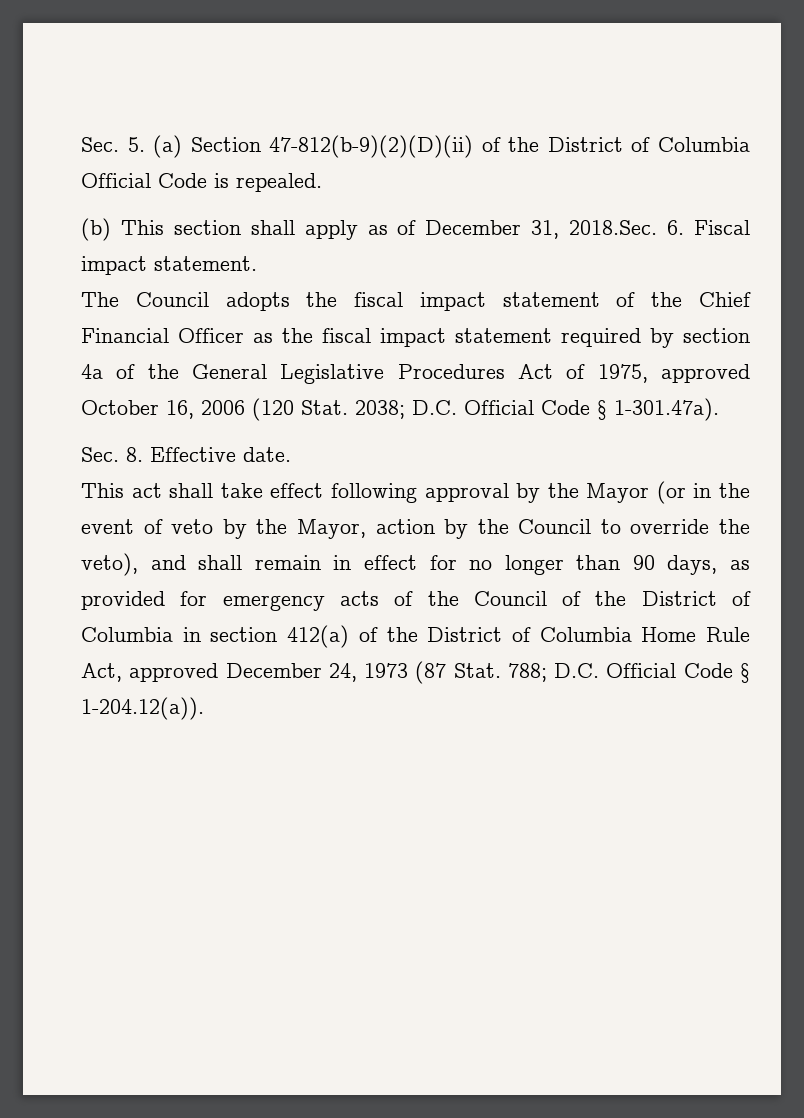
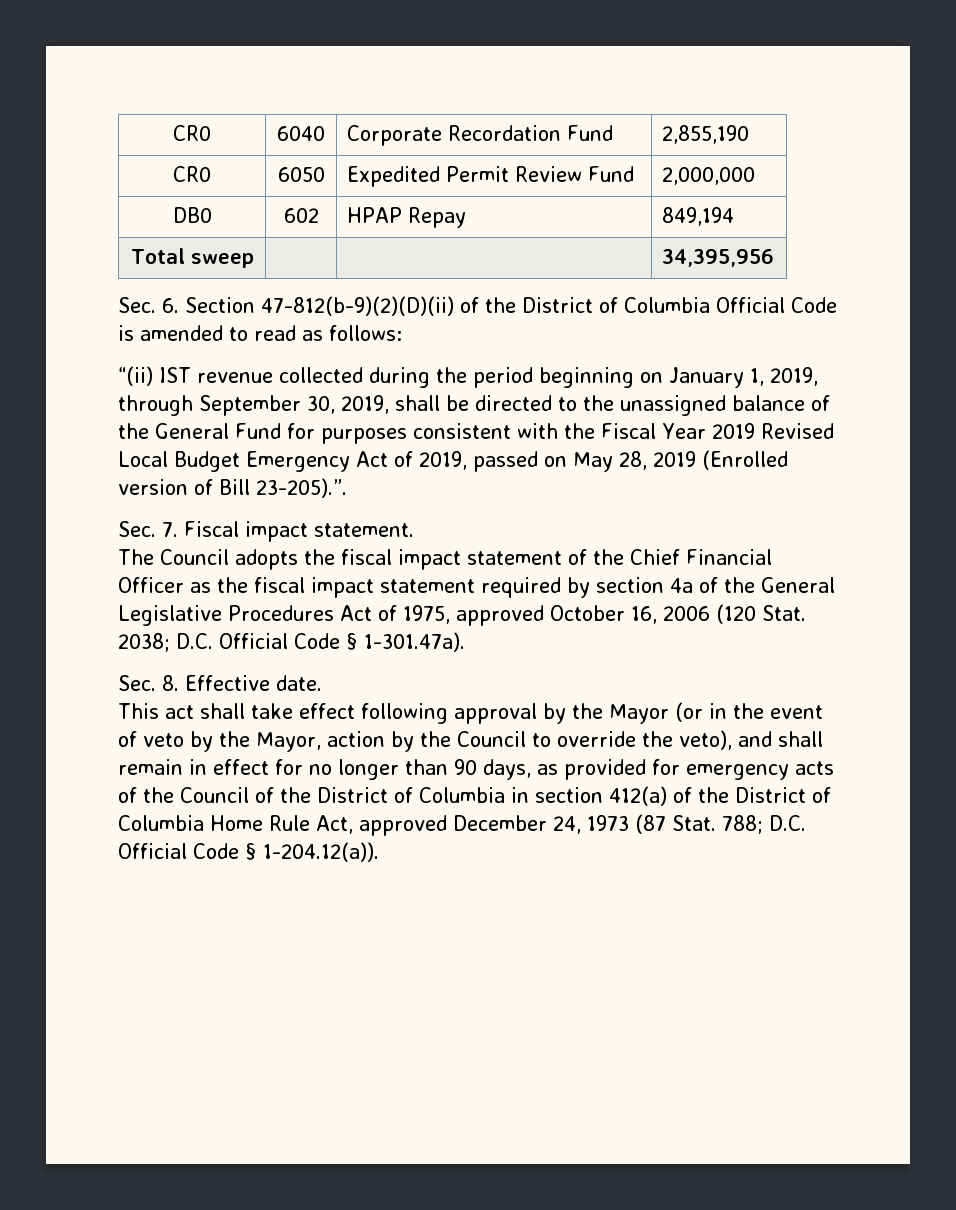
[81,135,183,158] Sec. 5. (a) -> [173,125,211,141] [277,126,325,141] [347,125,614,146] [662,125,750,144] [173,166,211,182] [277,167,325,182] [347,166,635,187] [662,167,756,185] [172,207,212,223] [283,208,319,223] [347,207,466,228] [662,207,735,226] [130,248,254,268] [662,249,775,267] [118,297,179,313] CR0 | 6040 | Corporate Recordation Fund | 2,855,190 // CR0 | 6050 | Expedited Permit Review Fund | 2,000,000 // DB0 | 602 | HPAP Repay | 849,194 // Total sweep | | | 34,395,956 // Sec. 6.
[236,173,322,192] [81,218,685,241] repealed. // (b) This section shall apply as of December 31, 2018.Sec. 6. -> [140,325,402,341] [118,366,818,388] [118,395,830,416] [118,423,834,444] [118,450,788,472] [118,478,347,498] [118,521,178,537] amended to read as follows: // “(ii) IST revenue collected during the period beginning on January 1, 2019, through September 30, 2019, shall be directed to the unassigned balance of the General Fund for purposes consistent with the Fiscal Year 2019 Revised Local Budget Emergency Act of 2019, passed on May 28, 2019 (Enrolled version of Bill 23-205).”. // Sec. 7.

